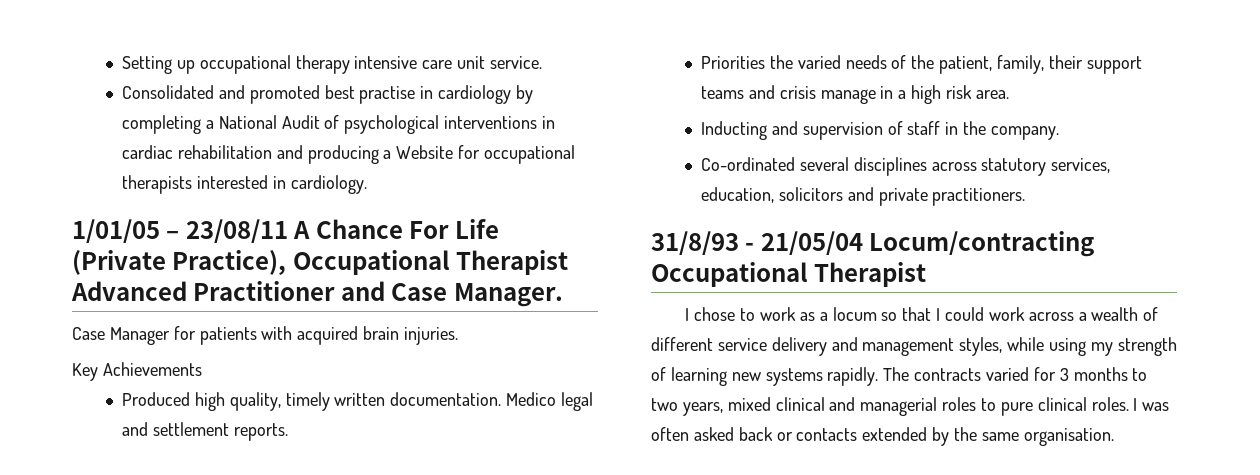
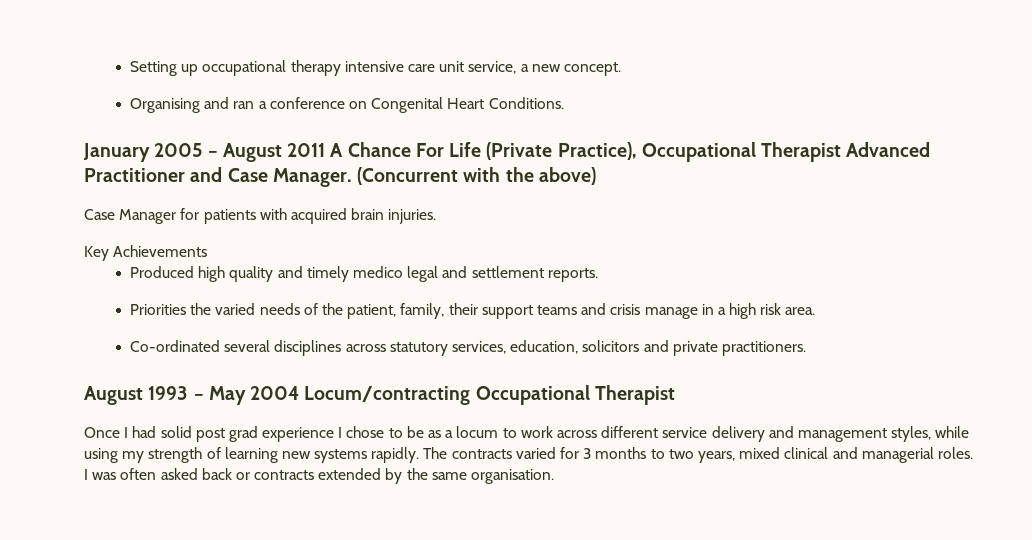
[490,56,543,69] [121,85,534,104] [121,115,556,134] [121,145,576,164] [121,175,367,194] [72,219,288,243] service. // Consolidated and promoted best practise in cardiology by completing a National Audit of psychological interventions in cardiac rehabilitation and producing a Website for occupational therapists interested in cardiology. // 1/01/05 – 23/08/11 -> [468,61,621,76] [130,97,564,113] [83,143,326,162] service, a new concept. // Organising and ran a conference on Congenital Heart Conditions. // January 2005 – August 2011
(563, 295) none -> [357,167,596,185] (Concurrent with the above)
[229,392,557,411] quality, timely written documentation. Medico -> [229,266,404,282] quality and timely medico
[700,121,1060,140] // Inducting and supervision of staff in the company. -> (816, 311) none
[651,231,1095,257] [651,262,927,287] 31/8/93 - 21/05/04 Locum/contracting Occupational Therapist // -> [84,385,675,405] [84,426,335,442] August 1993 – May 2004 Locum/contracting Occupational Therapist // Once I had solid post grad experience
[759,307,796,321] work -> [406,426,424,438] be
[881,307,1159,321] so that I could work across a wealth of -> [502,426,597,438] to work across
[942,397,1087,416] roles to pure clinical -> (934, 455) none
[796,428,858,441] contacts -> [254,470,315,480] contracts

